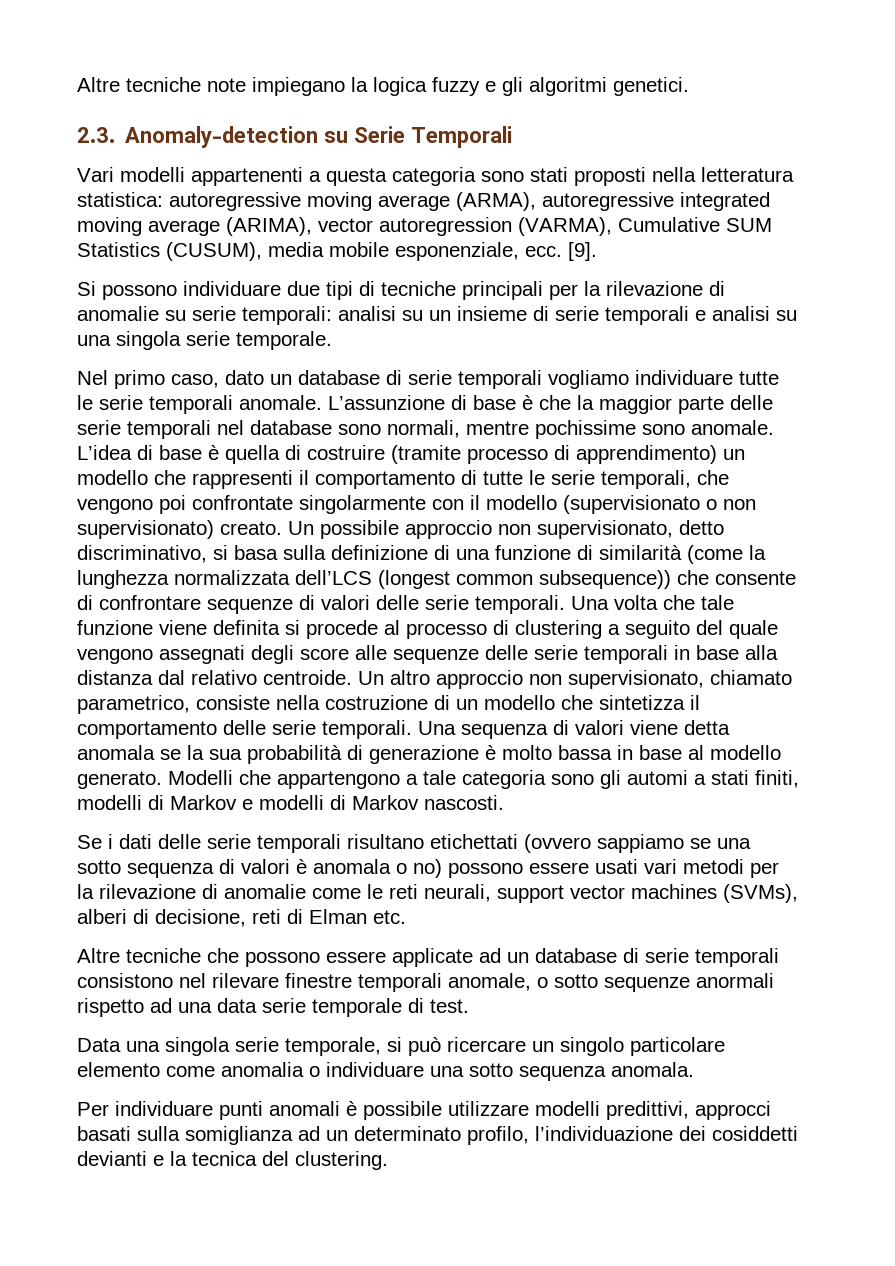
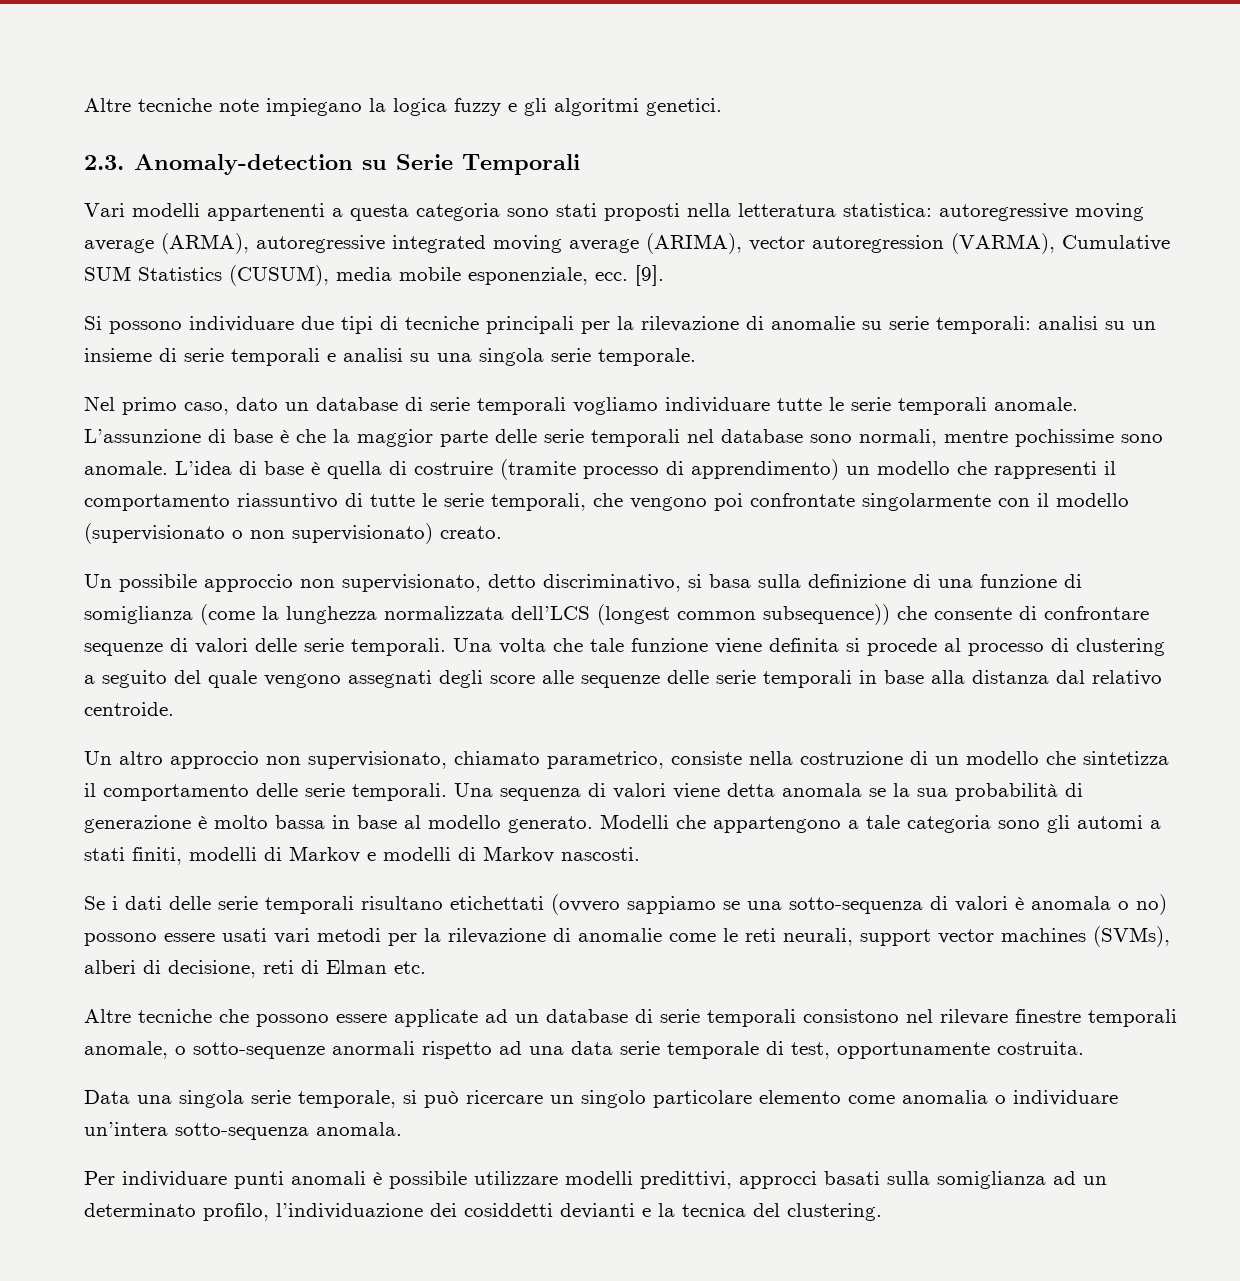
(455, 480) none -> [237,493,338,509] riassuntivo
(282, 528) none -> (502, 532) //
[599,545,682,560] similarità -> [84,606,193,624] somiglianza
(352, 677) none -> (174, 709) //
[77,860,214,878] sotto sequenza -> [789,897,923,914] sotto-sequenza
[554,974,690,992] sotto sequenze -> [193,1042,325,1059] sotto-sequenze
[430,999,469,1013] test. -> [791,1041,1084,1059] test, opportunamente costruita.
[430,1063,606,1081] una sotto sequenza -> [84,1122,309,1140] un’intera sotto-sequenza

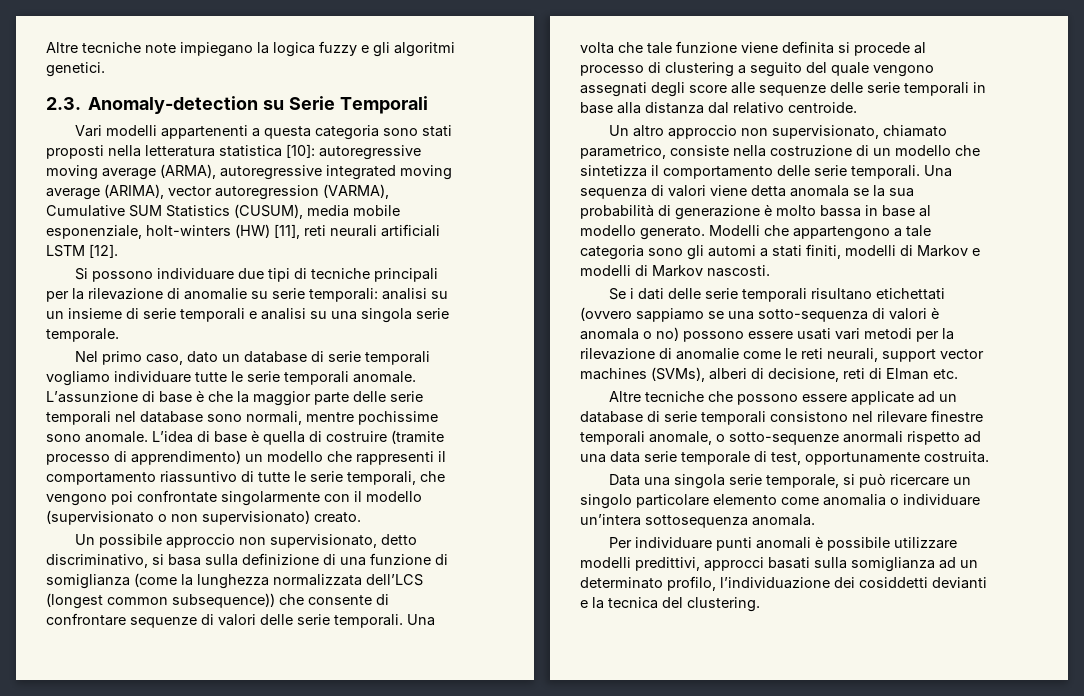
[843,203,932,217] statistica: -> [219,144,315,158] statistica [10]:
[595,265,664,286] ecc. [9]. -> [146,224,440,239] [46,244,118,258] holt-winters (HW) [11], reti neurali artificiali LSTM [12].
[175,1123,309,1140] sotto-sequenza -> [645,515,748,528] sottosequenza

